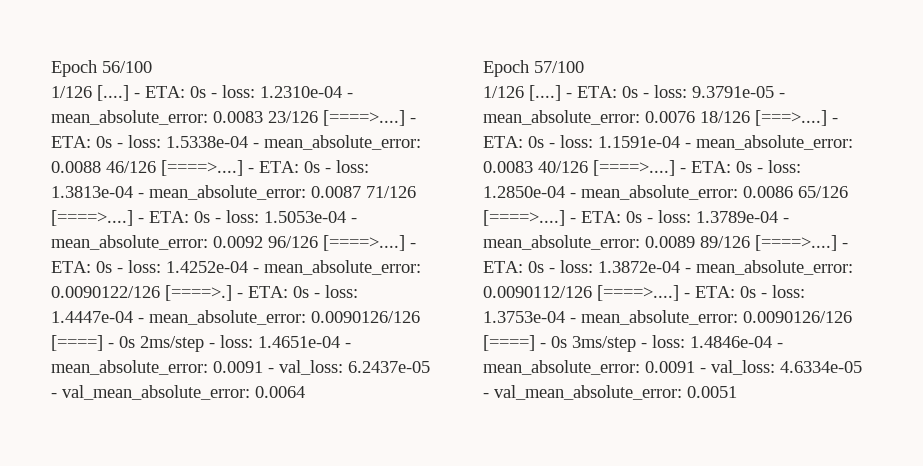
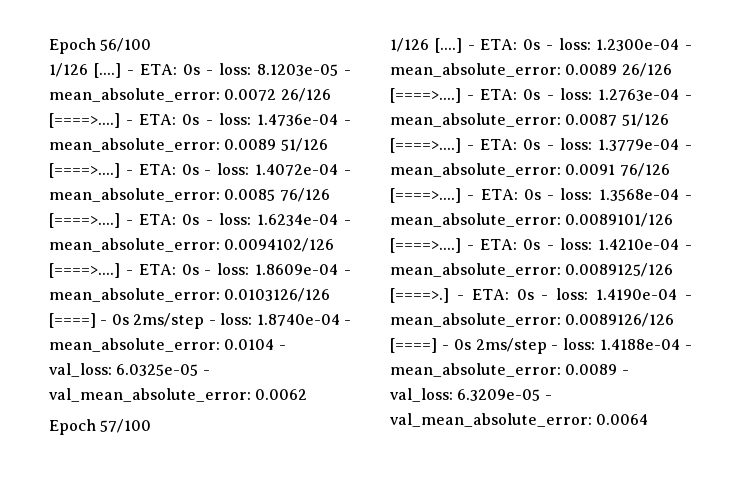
[260,86,353,98] [51,110,416,126] [51,135,421,150] [51,160,369,176] [51,185,416,200] [51,210,357,226] [51,235,416,251] [51,260,421,275] [51,285,358,301] [51,310,420,325] [51,335,351,352] [51,360,430,375] [51,385,305,400] 1.2310e-04 - mean_absolute_error: 0.0083 23/126 [====>....] - ETA: 0s - loss: 1.5338e-04 - mean_absolute_error: 0.0088 46/126 [====>....] - ETA: 0s - loss: 1.3813e-04 - mean_absolute_error: 0.0087 71/126 [====>....] - ETA: 0s - loss: 1.5053e-04 - mean_absolute_error: 0.0092 96/126 [====>....] - ETA: 0s - loss: 1.4252e-04 - mean_absolute_error: 0.0090122/126 [====>.] - ETA: 0s - loss: 1.4447e-04 - mean_absolute_error: 0.0090126/126 [====] - 0s 2ms/step - loss: 1.4651e-04 - mean_absolute_error: 0.0091 - val_loss: 6.2437e-05 - val_mean_absolute_error: 0.0064 -> [256,64,351,76] [49,88,331,102] [49,113,351,128] [49,138,328,152] [49,163,351,178] [49,188,330,202] [49,213,351,228] [49,238,335,252] [49,263,351,278] [49,288,331,302] [49,313,351,329] [49,338,286,352] [49,363,210,377] [49,388,308,402] 8.1203e-05 - mean_absolute_error: 0.0072 26/126 [====>....] - ETA: 0s - loss: 1.4736e-04 - mean_absolute_error: 0.0089 51/126 [====>....] - ETA: 0s - loss: 1.4072e-04 - mean_absolute_error: 0.0085 76/126 [====>....] - ETA: 0s - loss: 1.6234e-04 - mean_absolute_error: 0.0094102/126 [====>....] - ETA: 0s - loss: 1.8609e-04 - mean_absolute_error: 0.0103126/126 [====] - 0s 2ms/step - loss: 1.8740e-04 - mean_absolute_error: 0.0104 - val_loss: 6.0325e-05 - val_mean_absolute_error: 0.0062
[692,86,785,98] [483,110,838,126] [483,135,853,150] [483,160,801,176] [483,185,848,200] [483,210,789,226] [483,235,848,251] [483,260,853,275] [483,285,805,301] [483,310,852,325] [483,335,783,352] [483,360,862,375] [483,385,737,400] 9.3791e-05 - mean_absolute_error: 0.0076 18/126 [===>....] - ETA: 0s - loss: 1.1591e-04 - mean_absolute_error: 0.0083 40/126 [====>....] - ETA: 0s - loss: 1.2850e-04 - mean_absolute_error: 0.0086 65/126 [====>....] - ETA: 0s - loss: 1.3789e-04 - mean_absolute_error: 0.0089 89/126 [====>....] - ETA: 0s - loss: 1.3872e-04 - mean_absolute_error: 0.0090112/126 [====>....] - ETA: 0s - loss: 1.3753e-04 - mean_absolute_error: 0.0090126/126 [====] - 0s 3ms/step - loss: 1.4846e-04 - mean_absolute_error: 0.0091 - val_loss: 4.6334e-05 - val_mean_absolute_error: 0.0051 -> [596,39,692,51] [390,63,672,77] [390,88,692,103] [390,113,669,127] [390,138,692,153] [390,163,670,177] [390,188,692,203] [390,213,674,227] [390,238,692,253] [390,263,674,277] [390,288,692,303] [390,313,675,327] [390,338,692,354] [390,363,629,377] [390,388,552,402] [390,413,649,427] 1.2300e-04 - mean_absolute_error: 0.0089 26/126 [====>....] - ETA: 0s - loss: 1.2763e-04 - mean_absolute_error: 0.0087 51/126 [====>....] - ETA: 0s - loss: 1.3779e-04 - mean_absolute_error: 0.0091 76/126 [====>....] - ETA: 0s - loss: 1.3568e-04 - mean_absolute_error: 0.0089101/126 [====>....] - ETA: 0s - loss: 1.4210e-04 - mean_absolute_error: 0.0089125/126 [====>.] - ETA: 0s - loss: 1.4190e-04 - mean_absolute_error: 0.0089126/126 [====] - 0s 2ms/step - loss: 1.4188e-04 - mean_absolute_error: 0.0089 - val_loss: 6.3209e-05 - val_mean_absolute_error: 0.0064

